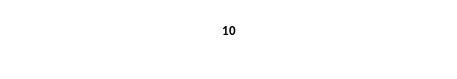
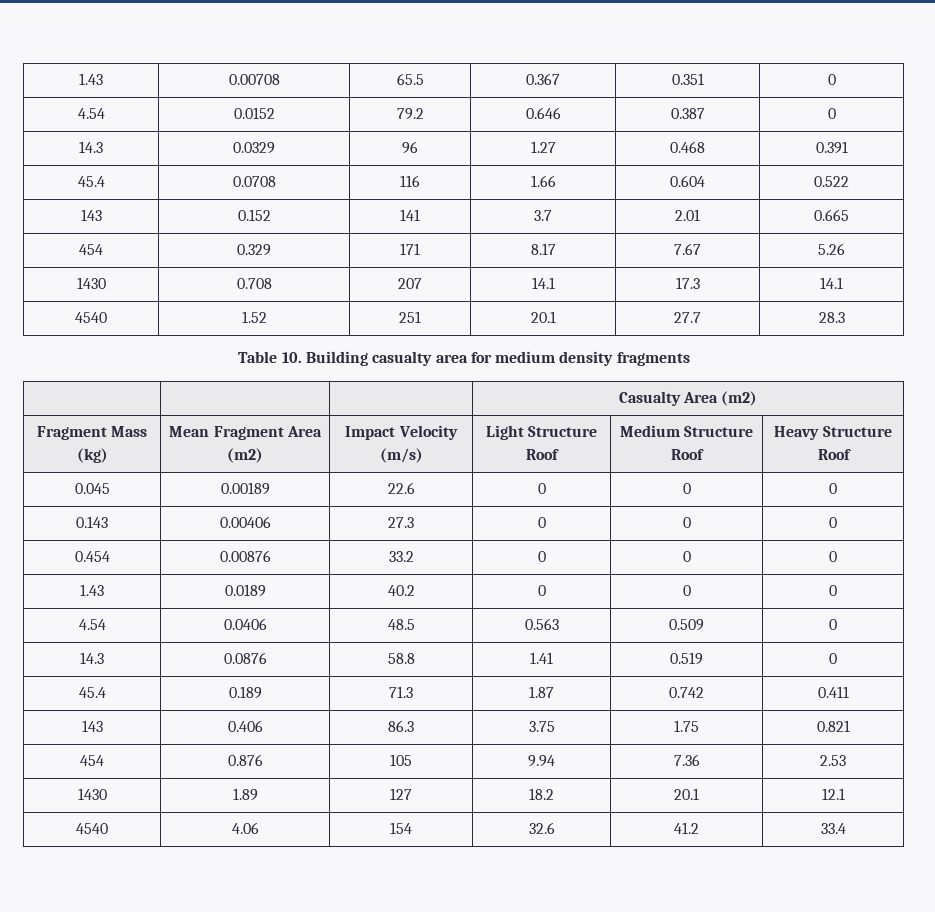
[221,26,236,35] 10 -> [79,73,103,85] [228,74,280,85] [396,73,424,85] [526,73,560,85] [671,73,704,85] [827,74,836,85] [77,108,105,119] [233,107,275,119] [396,108,424,120] [525,107,561,119] [670,108,705,119] [827,108,836,119] [79,141,103,153] [233,142,275,154] [402,141,418,154] [530,141,556,153] [670,141,705,153] [815,141,848,154] [77,176,105,187] [232,176,276,187] [400,175,420,187] [530,175,556,187] [670,175,705,187] [814,176,849,187] [80,209,102,221] [237,209,271,221] [400,209,420,221] [534,210,552,221] [675,209,700,221] [814,209,849,221] [79,244,103,255] [237,244,271,256] [400,243,420,255] [530,243,556,255] [674,243,701,255] [818,243,845,255] [76,277,106,289] [236,278,272,289] [398,278,422,289] [531,277,555,289] [675,277,700,289] [820,277,843,289] [75,312,107,323] [241,311,267,323] [399,311,421,323] [530,311,556,323] [674,312,701,323] [818,312,845,323] [238,351,690,366] [618,391,758,406] [36,426,148,440] [76,448,108,463] [169,426,322,440] [227,448,263,463] [345,425,458,440] [379,448,423,463] [485,425,598,440] [526,449,559,460] [619,425,754,437] [671,449,704,460] [774,426,892,440] [817,449,851,460] [74,483,110,494] [220,482,270,495] [387,482,415,494] [537,483,546,494] [682,483,691,494] [829,483,837,494] [76,516,108,528] [219,516,271,528] [388,517,414,528] [537,517,546,528] [682,517,691,528] [829,517,837,528] [74,551,110,562] [219,550,271,562] [388,551,414,562] [537,551,546,562] [682,551,691,562] [829,551,837,562] [80,584,104,596] [224,584,266,597] [387,585,415,596] [537,585,546,596] [682,585,691,596] [829,585,837,596] [78,619,106,630] [223,618,267,630] [387,619,415,630] [524,618,559,630] [669,619,704,631] [829,619,837,630] [80,652,104,664] [223,652,267,664] [387,653,415,664] [530,652,553,664] [670,652,703,665] [829,653,837,664] [78,687,106,698] [228,686,262,699] [389,686,413,698] [529,686,554,698] [669,687,704,698] [817,686,849,698] [81,720,103,732] [227,720,263,732] [388,720,414,732] [528,721,555,732] [674,720,699,732] [816,720,850,732] [80,755,104,766] [227,754,263,766] [390,754,412,766] [528,755,555,767] [673,754,700,766] [820,755,846,766] [77,788,107,800] [232,788,258,801] [390,788,412,800] [529,788,554,800] [674,788,699,800] [821,788,845,800] [76,823,108,834] [231,822,259,834] [390,822,412,834] [528,822,555,834] [674,822,699,834] [820,823,846,834] 1.43 | 0.00708 | 65.5 | 0.367 | 0.351 | 0 // 4.54 | 0.0152 | 79.2 | 0.646 | 0.387 | 0 // 14.3 | 0.0329 | 96 | 1.27 | 0.468 | 0.391 // 45.4 | 0.0708 | 116 | 1.66 | 0.604 | 0.522 // 143 | 0.152 | 141 | 3.7 | 2.01 | 0.665 // 454 | 0.329 | 171 | 8.17 | 7.67 | 5.26 // 1430 | 0.708 | 207 | 14.1 | 17.3 | 14.1 // 4540 | 1.52 | 251 | 20.1 | 27.7 | 28.3 // Table 10. Building casualty area for medium density fragments // | | | Casualty Area (m2) // Fragment Mass (kg) | Mean Fragment Area (m2) | Impact Velocity (m/s) | Light Structure Roof | Medium Structure Roof | Heavy Structure Roof // 0.045 | 0.00189 | 22.6 | 0 | 0 | 0 // 0.143 | 0.00406 | 27.3 | 0 | 0 | 0 // 0.454 | 0.00876 | 33.2 | 0 | 0 | 0 // 1.43 | 0.0189 | 40.2 | 0 | 0 | 0 // 4.54 | 0.0406 | 48.5 | 0.563 | 0.509 | 0 // 14.3 | 0.0876 | 58.8 | 1.41 | 0.519 | 0 // 45.4 | 0.189 | 71.3 | 1.87 | 0.742 | 0.411 // 143 | 0.406 | 86.3 | 3.75 | 1.75 | 0.821 // 454 | 0.876 | 105 | 9.94 | 7.36 | 2.53 // 1430 | 1.89 | 127 | 18.2 | 20.1 | 12.1 // 4540 | 4.06 | 154 | 32.6 | 41.2 | 33.4

